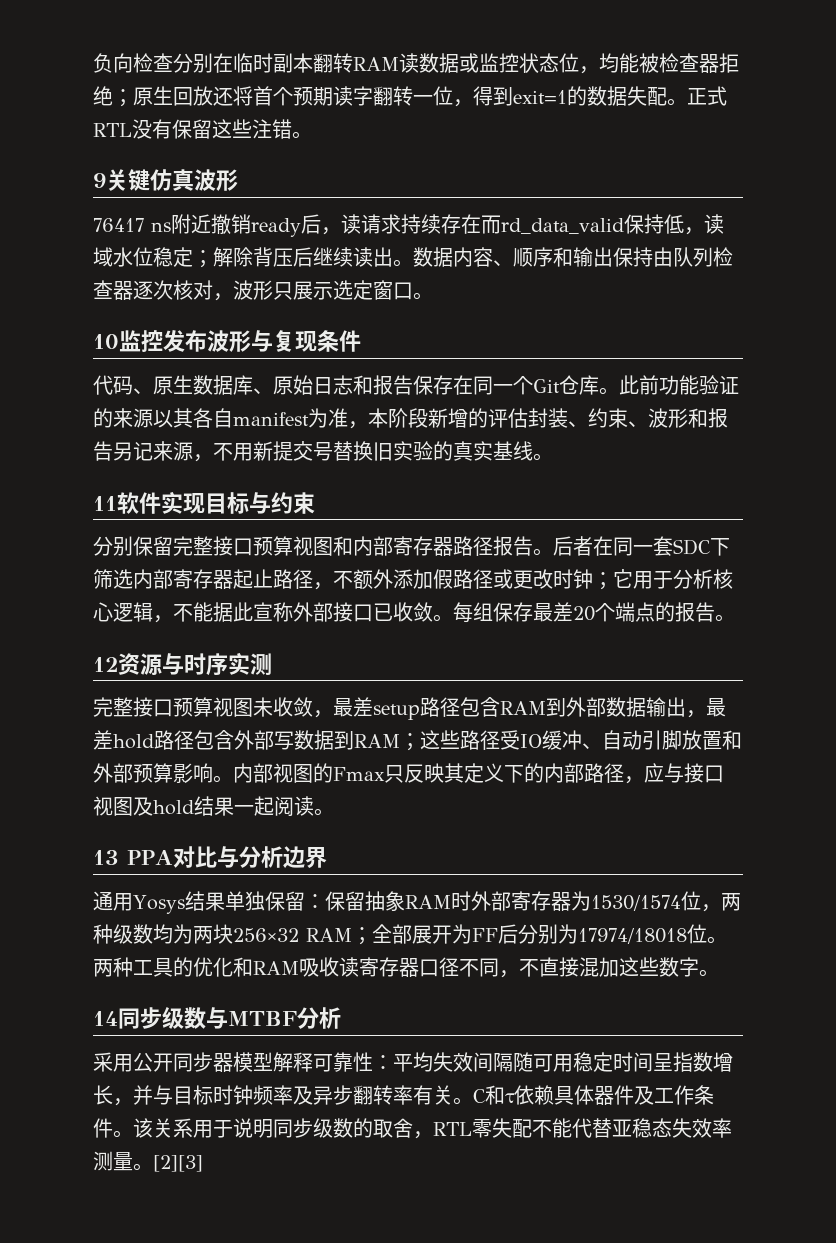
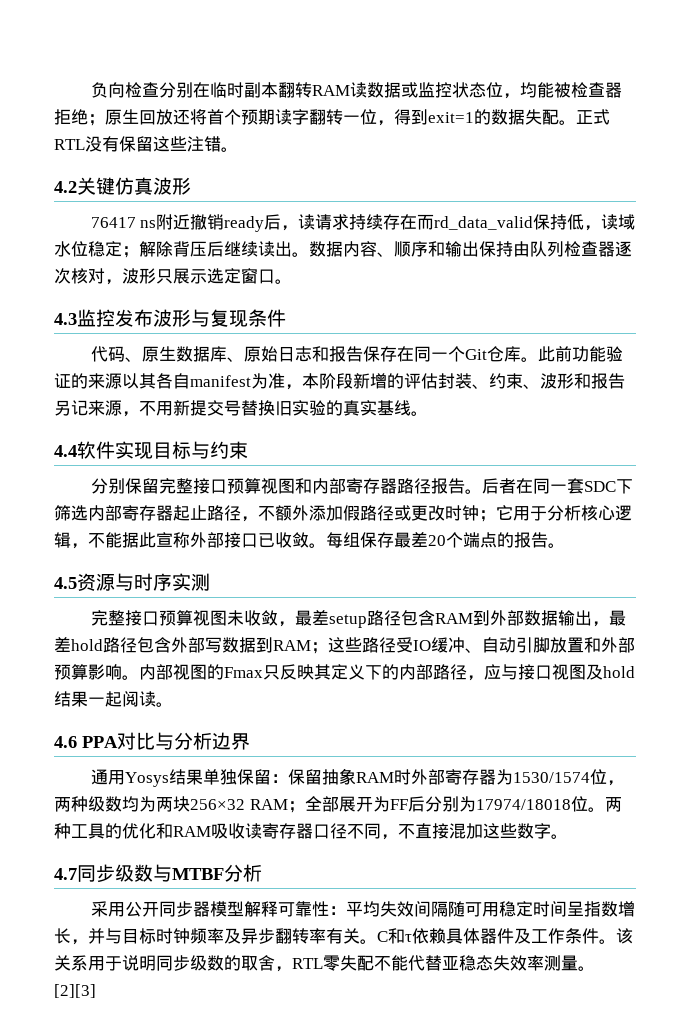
[93,173,106,188] 9 -> [54,181,77,193] 4.2
[93,334,119,349] 10 -> [54,313,77,325] 4.3
[93,496,117,511] 11 -> [54,445,77,457] 4.4
[93,657,118,672] 12 -> [54,577,77,589] 4.5
[93,850,118,865] 13 -> [54,736,77,748] 4.6
[93,1011,118,1026] 14 -> [54,868,77,880] 4.7

